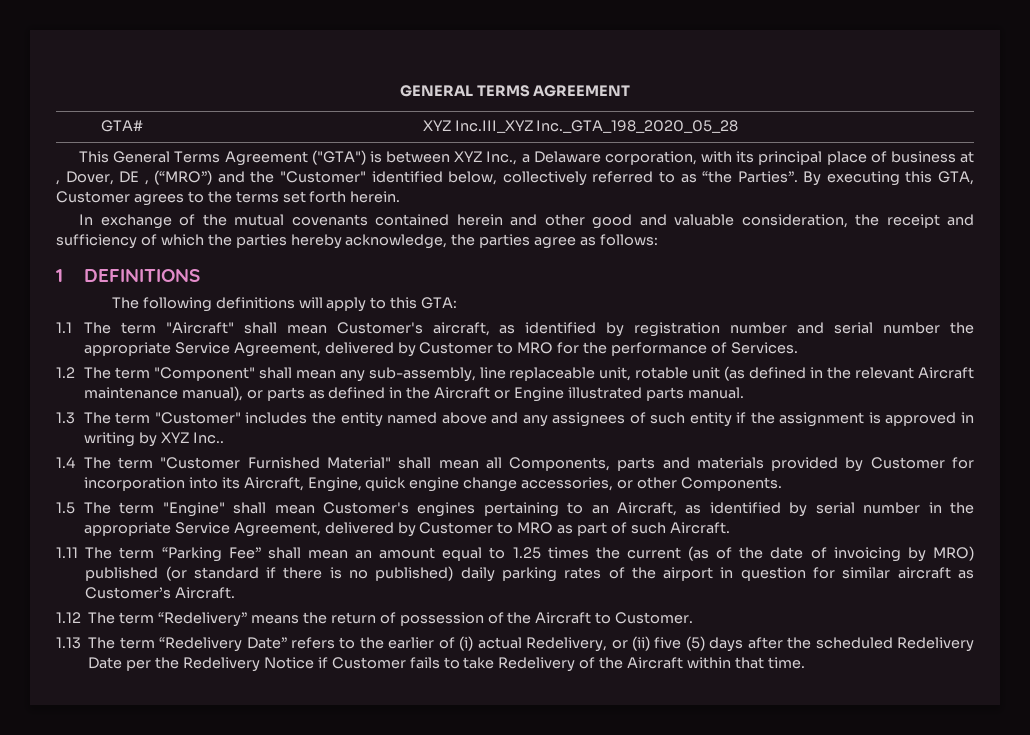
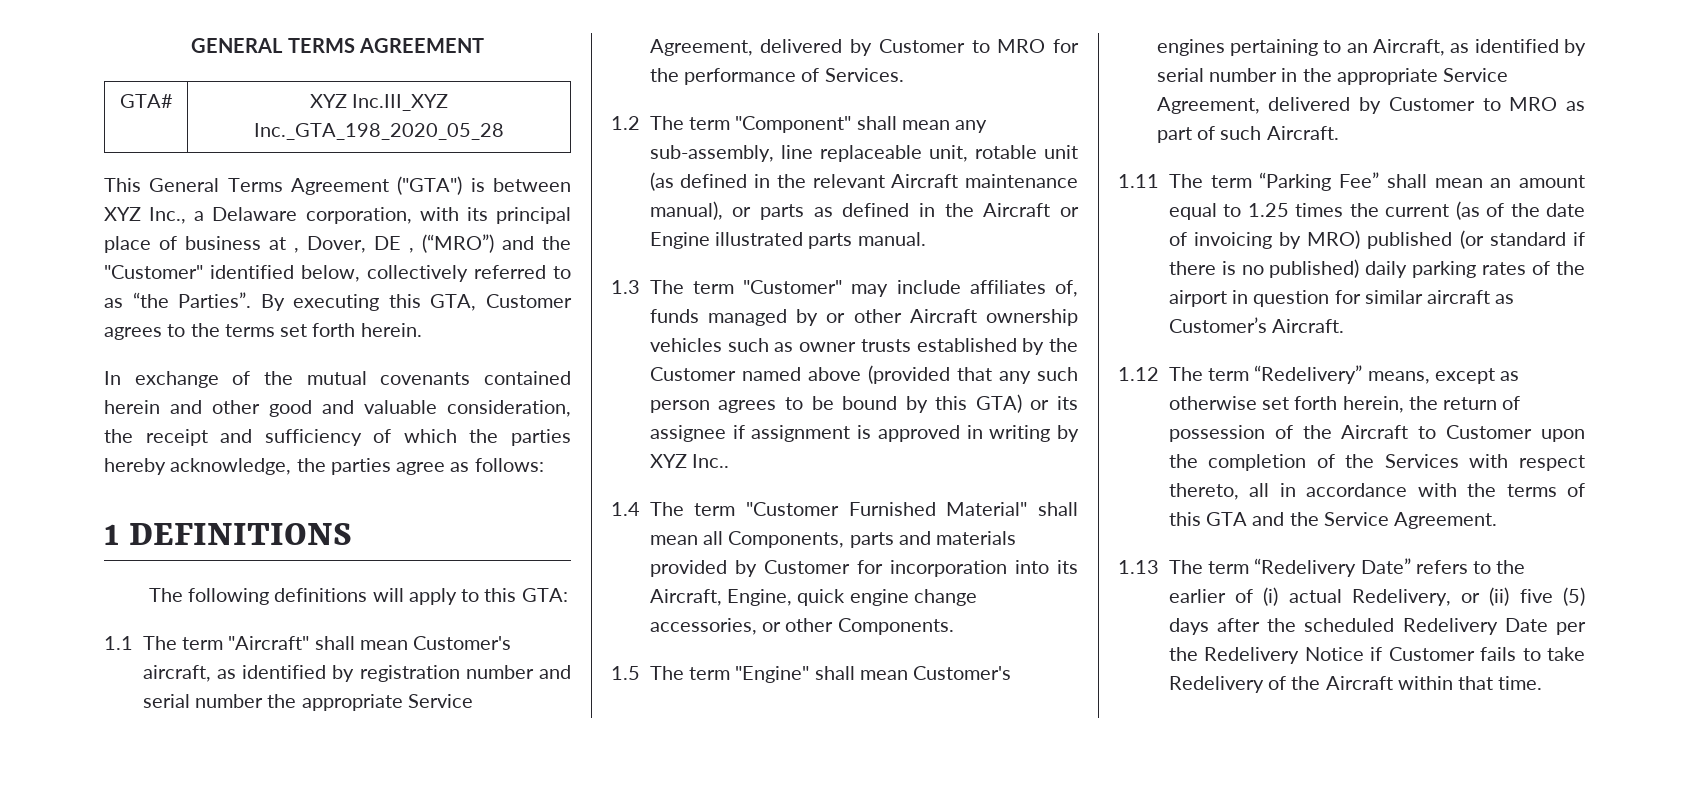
[245,412,775,427] includes the entity named above and any assignees of such entity if the -> [851,280,1078,297] [649,309,1078,326] [649,338,1078,355] [649,365,1078,384] [649,394,1078,413] [649,425,745,442] may include affiliates of, funds managed by or other Aircraft ownership vehicles such as owner trusts established by the Customer named above (provided that any such person agrees to be bound by this GTA) or its assignee if
[250,615,299,624] means -> [1367,368,1520,384] [1168,396,1404,413] means, except as otherwise set forth herein,
[615,612,694,624] Customer. -> [1446,425,1585,442] [1168,454,1585,471] [1168,483,1585,500] [1168,512,1498,529] Customer upon the completion of the Services with respect thereto, all in accordance with the terms of this GTA and the Service Agreement.

